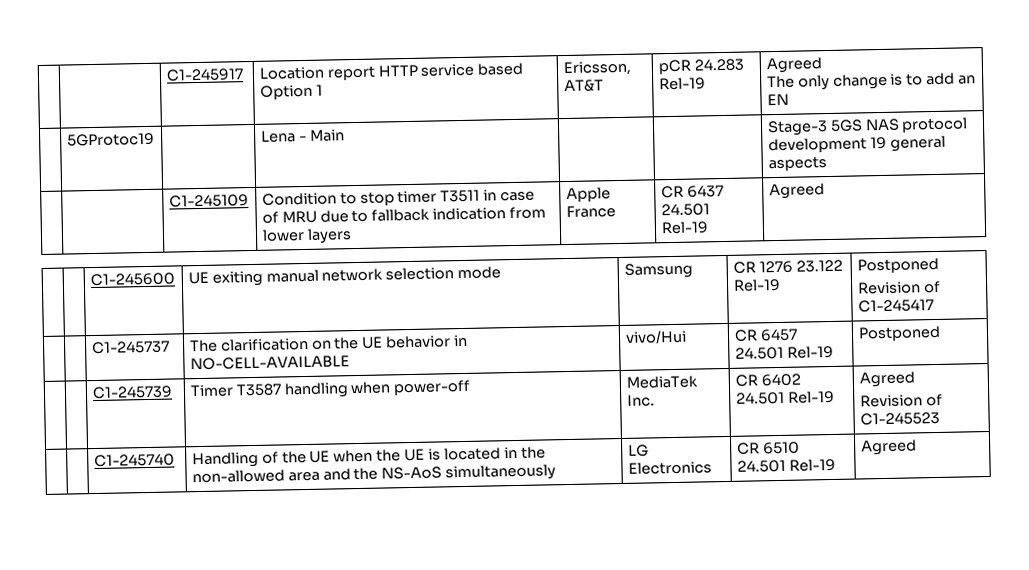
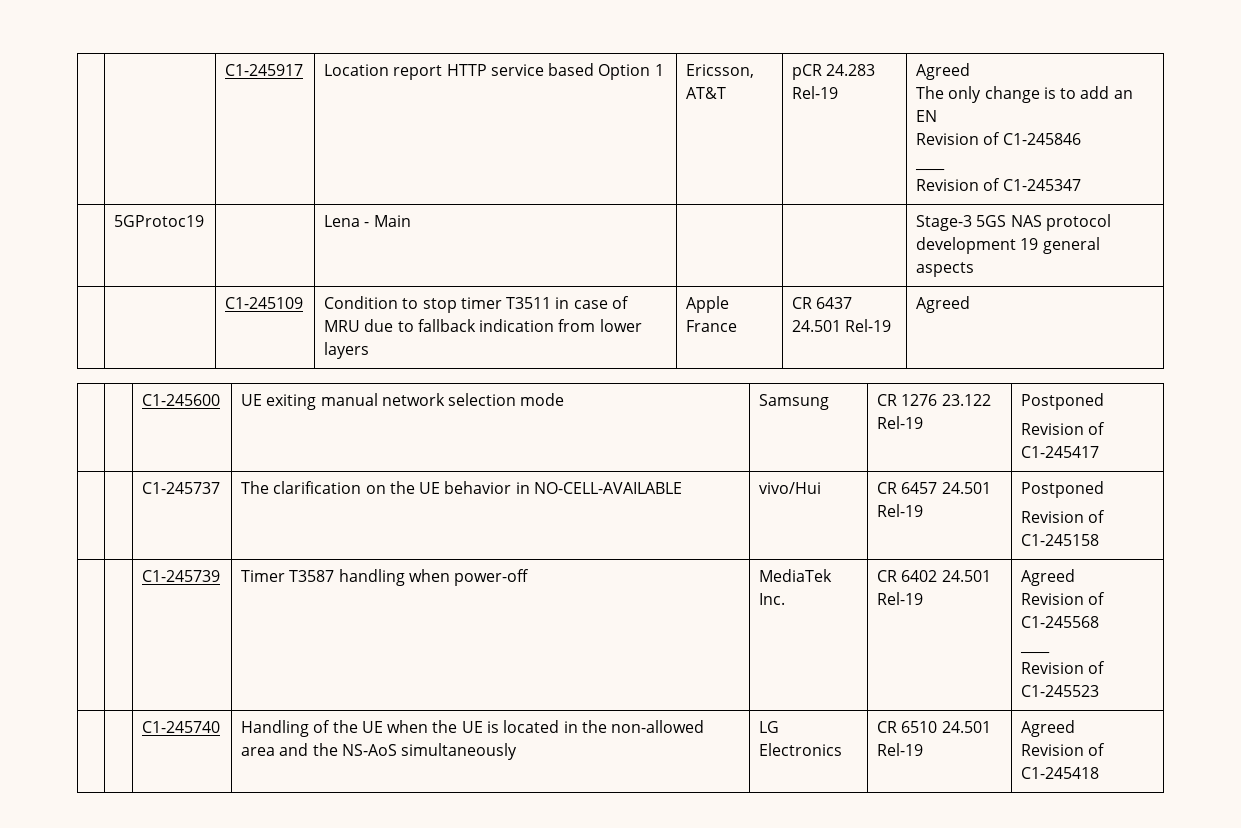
(789, 99) none -> [915,132,1081,145] [914,168,945,171] [915,178,1081,191] // Revision of C1-245846 // ____ // Revision of C1-245347
(941, 333) none -> [1020,510,1106,523] [1020,534,1099,546] // Revision of C1-245158
(916, 379) none -> [1020,592,1106,605] [1020,616,1099,628] [1019,651,1050,654] // Revision of C1-245568 // ____
(917, 447) none -> [1020,743,1106,756] [1020,767,1099,779] // Revision of C1-245418

